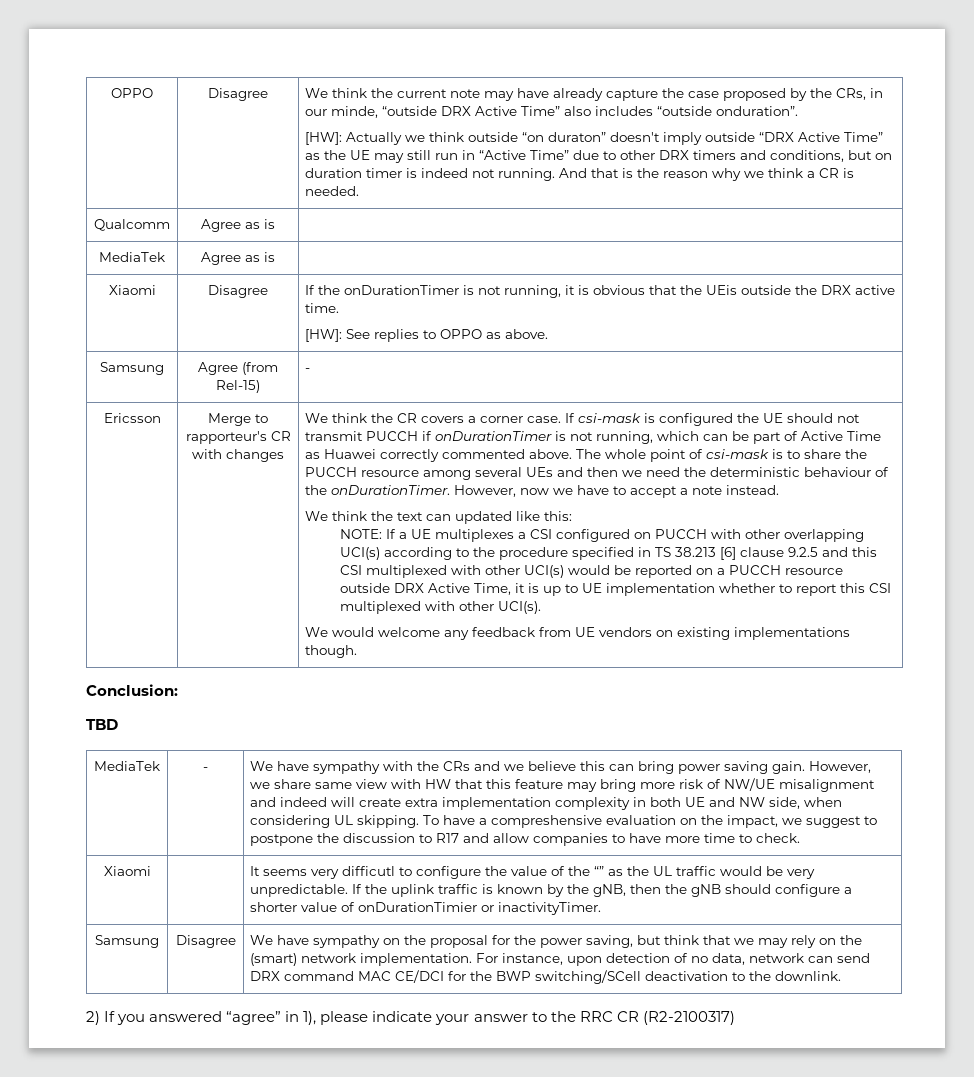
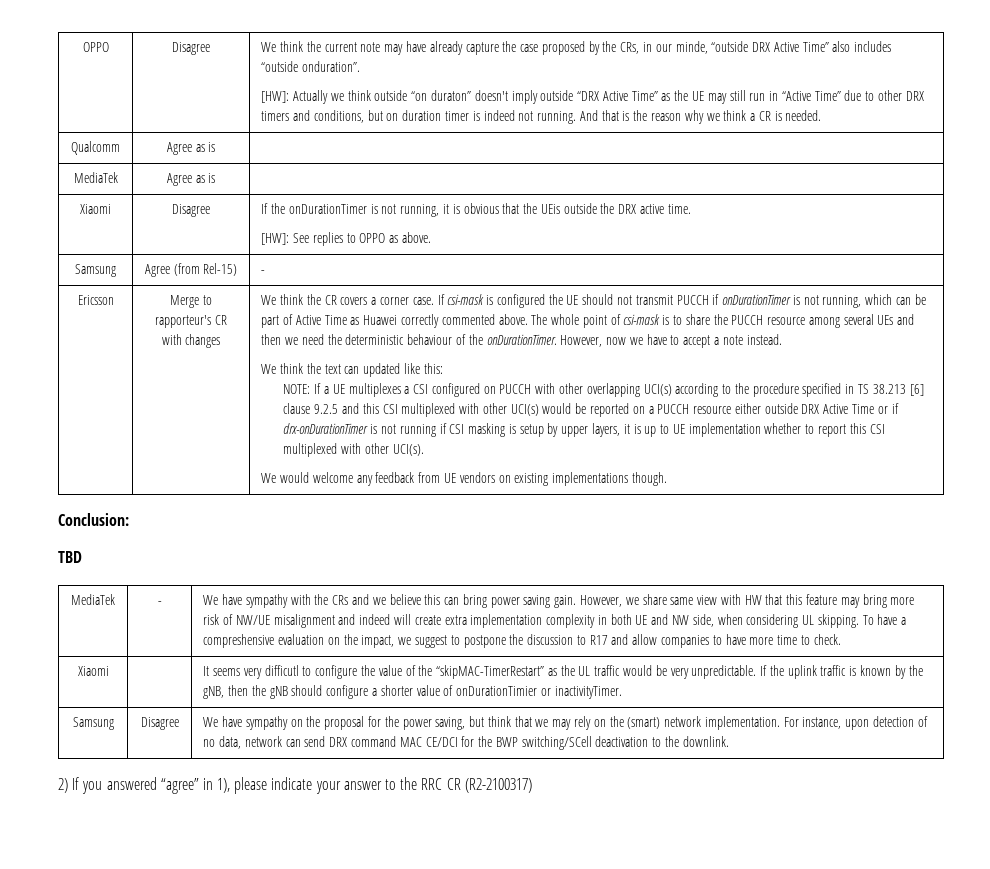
(843, 571) none -> [734,403,761,414] either
[473,583,511,595] Time, -> [852,403,899,414] [283,423,621,437] Time or if drx-onDurationTimer is not running if CSI masking is setup by upper layers,
[594,866,605,876] “” -> [436,665,545,679] “skipMAC-TimerRestart”

